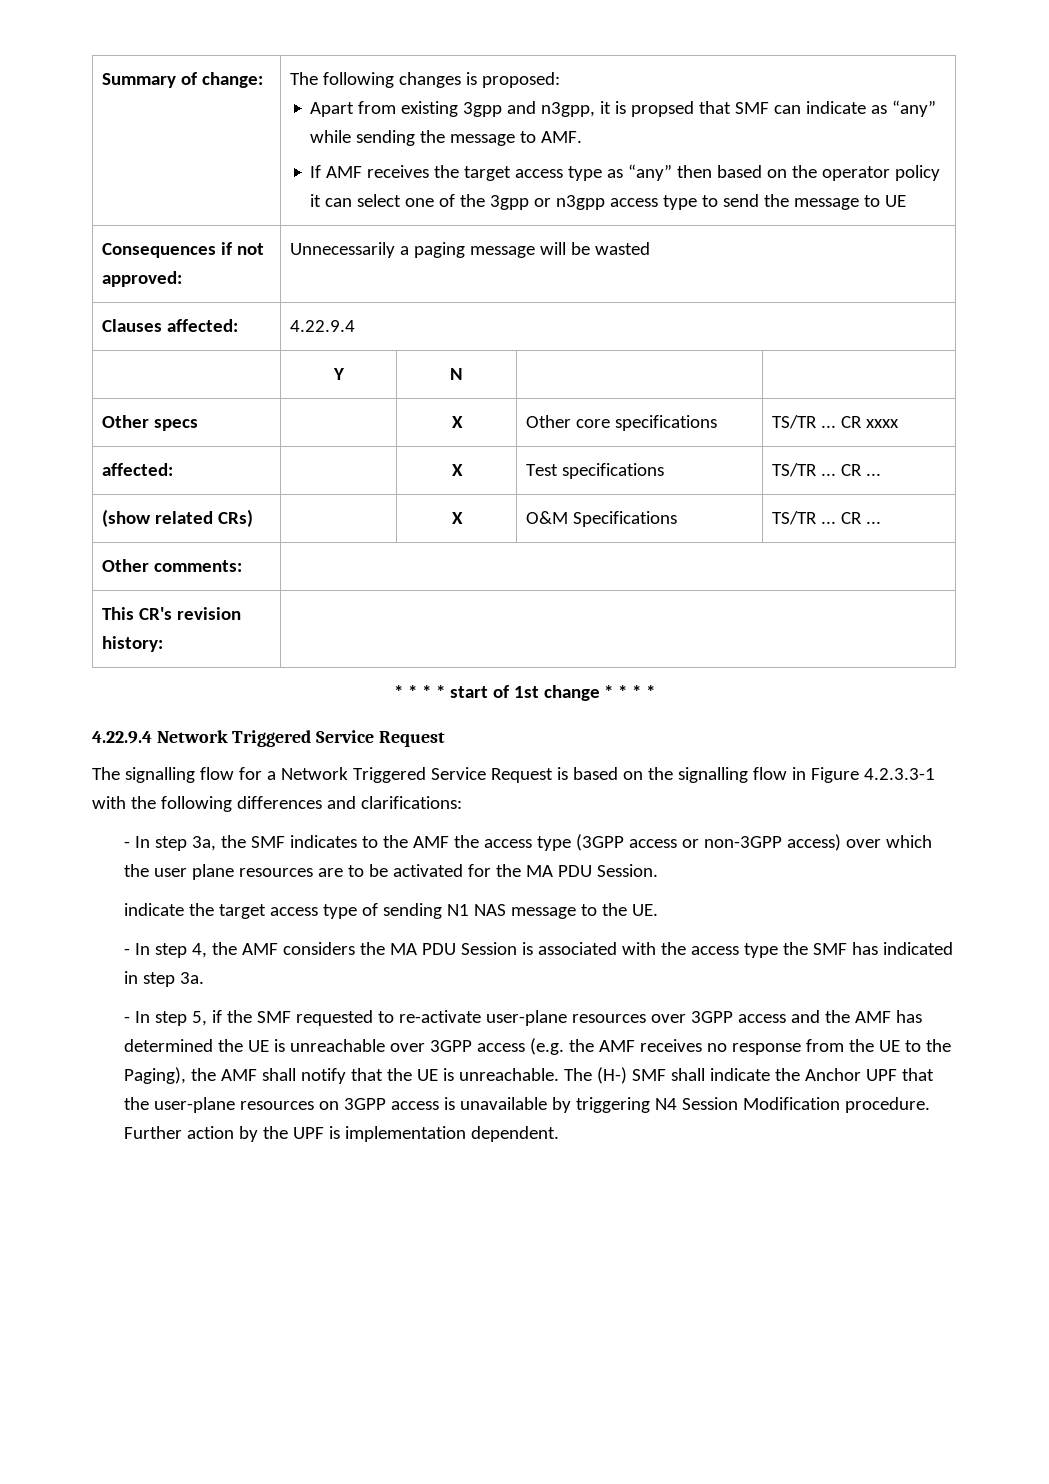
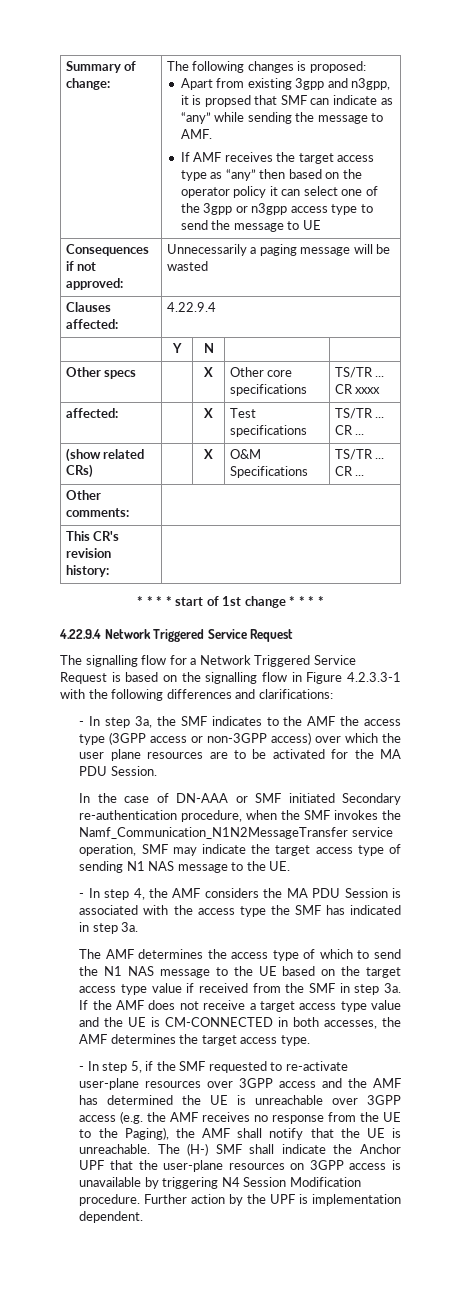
(658, 870) none -> [79,793,401,805] [79,810,401,822] [79,827,393,839] [79,844,197,856] In the case of DN-AAA or SMF initiated Secondary re-authentication procedure, when the SMF invokes the Namf_Communication_N1N2MessageTransfer service operation, SMF may
(204, 978) none -> [79,949,401,961] [79,966,401,978] [79,983,401,995] [79,1000,401,1012] [79,1017,401,1029] [79,1034,310,1046] // The AMF determines the access type of which to send the N1 NAS message to the UE based on the target access type value if received from the SMF in step 3a. If the AMF does not receive a target access type value and the UE is CM-CONNECTED in both accesses, the AMF determines the target access type.

